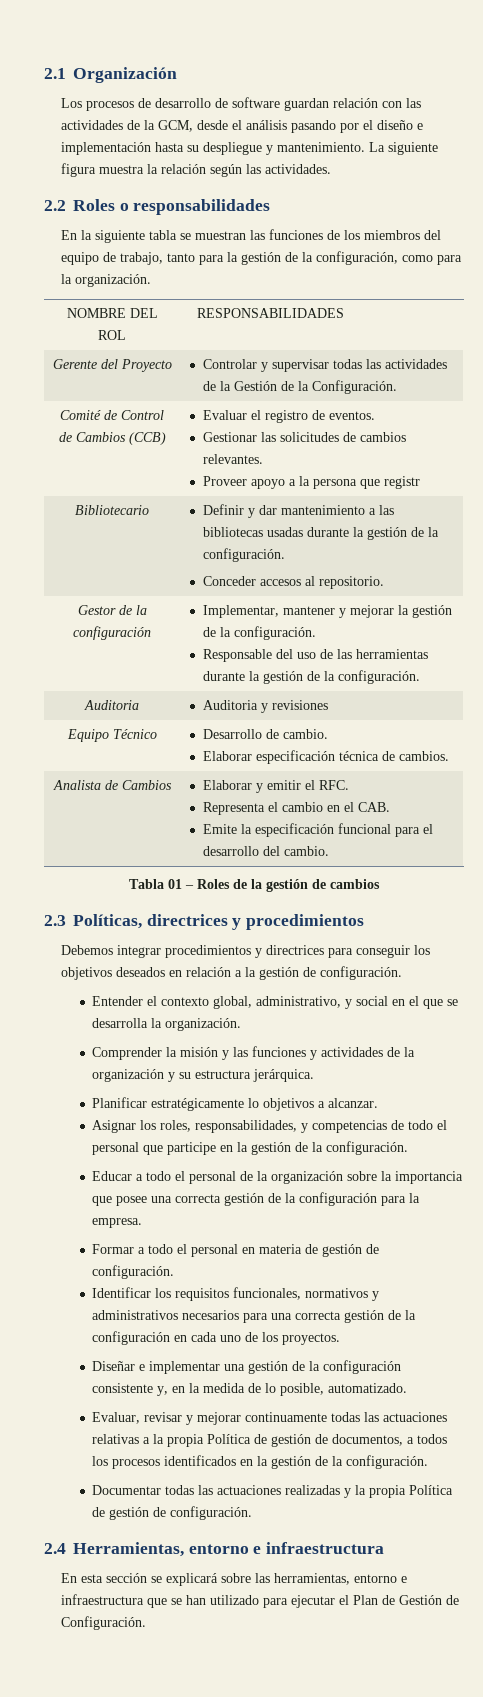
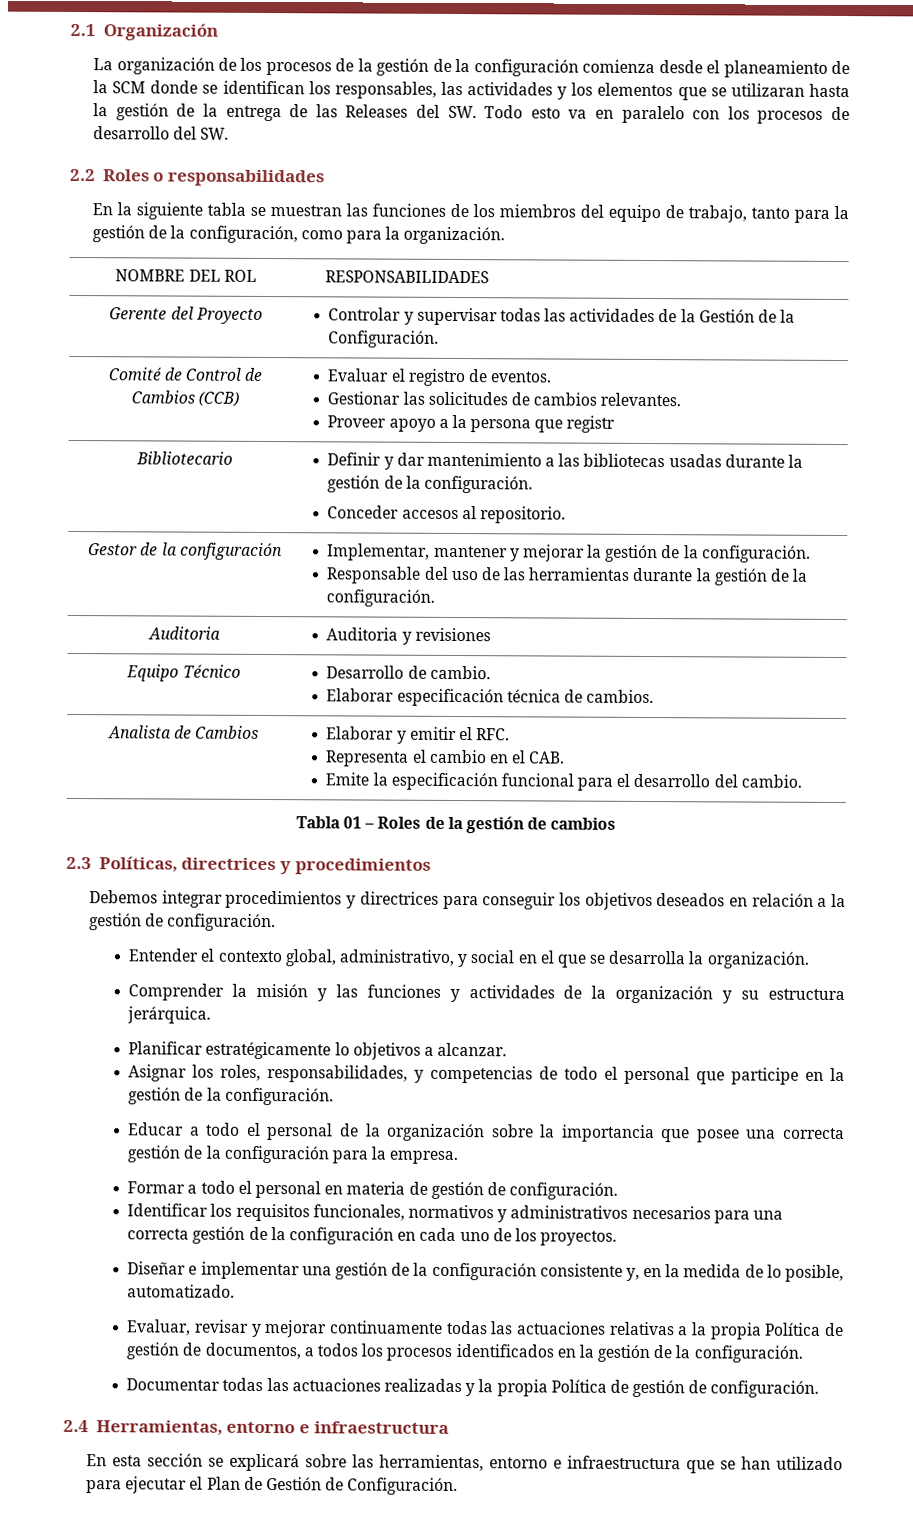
[60,97,421,111] [60,120,423,133] [60,142,438,155] [60,163,331,177] Los procesos de desarrollo de software guardan relación con las actividades de la GCM, desde el análisis pasando por el diseño e implementación hasta su despliegue y mantenimiento. La siguiente figura muestra la relación según las actividades. -> [93,57,850,78] [93,80,851,101] [93,103,850,124] [93,126,230,140] La organización de los procesos de la gestión de la configuración comienza desde el planeamiento de la SCM donde se identifican los responsables, las actividades y los elementos que se utilizaran hasta la gestión de la entrega de las Releases del SW. Todo esto va en paralelo con los procesos de desarrollo del SW.

